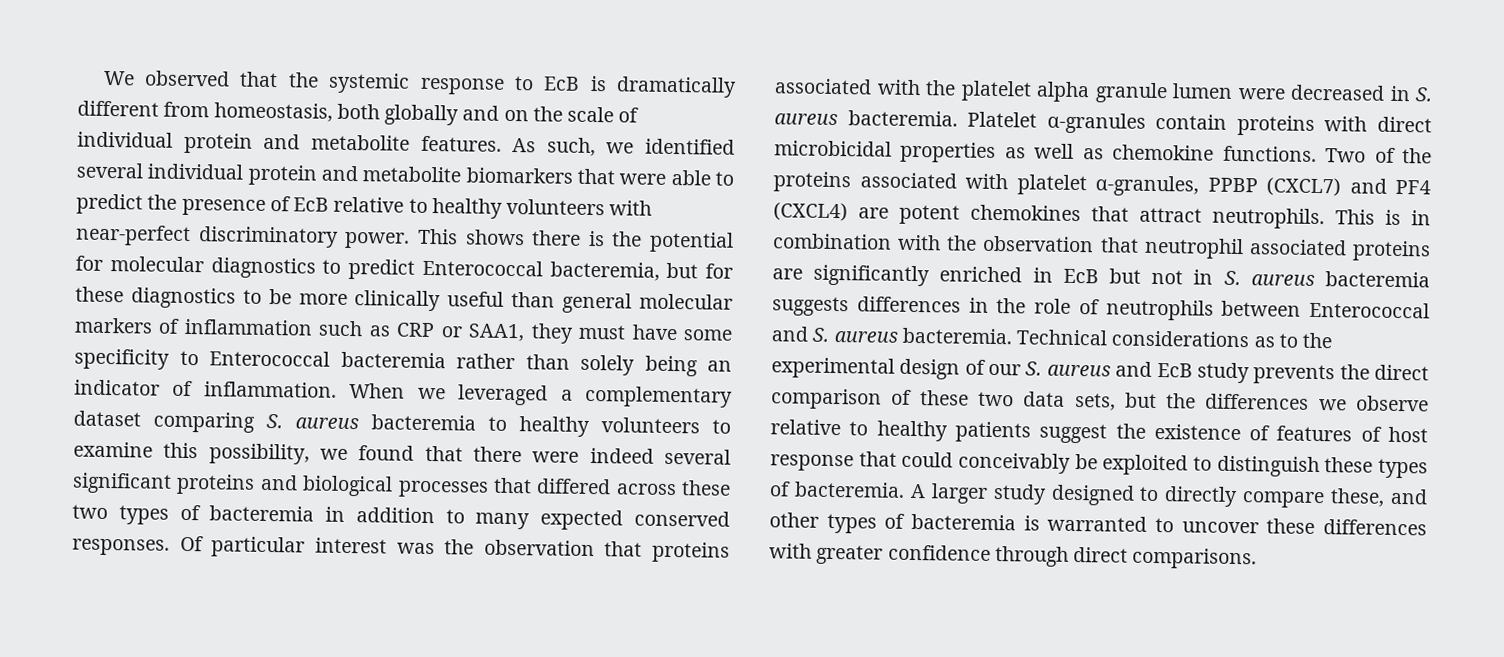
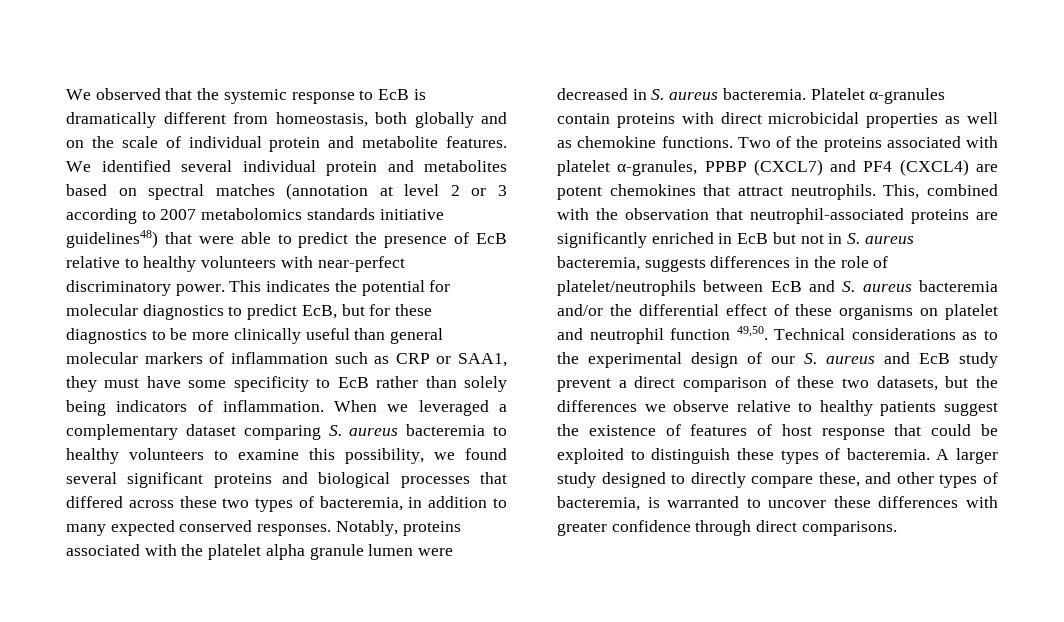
[512,137,635,157] As such, we -> [66,161,91,172] We
[362,166,573,184] metabolite biomarkers -> [424,160,507,172] [66,183,507,200] [66,208,444,224] [66,230,158,248] metabolites based on spectral matches (annotation at level 2 or 3 according to 2007 metabolomics standards initiative guidelines48)
[465,229,605,247] shows there is -> [266,280,331,292] indicates
[421,259,660,281] Enterococcal bacteremia, -> [301,305,337,319] EcB,
[209,350,446,369] Enterococcal bacteremia -> [337,377,369,388] EcB
[707,360,732,372] [74,379,160,396] an indicator -> [116,400,188,412] indicators
[424,445,654,464] that there were indeed -> (507, 454) none
[209,505,315,522] bacteremia -> [319,496,403,511] bacteremia,
[179,535,643,558] Of particular interest was the observation that -> [335,520,398,536] Notably,
[1335,209,1431,226] [772,233,892,250] This is in combination -> [883,184,999,199] This, combined
[1143,237,1347,260] neutrophil associated -> [750,208,904,224] neutrophil-associated
[1325,271,1430,288] bacteremia -> [557,256,640,271] bacteremia,
[1105,299,1430,321] [771,326,1013,345] neutrophils between Enterococcal and S. aureus bacteremia. -> [557,280,998,296] [557,304,998,320] [557,326,768,344] platelet/neutrophils between EcB and S. aureus bacteremia and/or the differential effect of these organisms on platelet and neutrophil function 49,50.
[1253,364,1370,385] prevents the -> [557,378,627,392] prevent a
[1023,391,1116,411] data sets, -> [876,376,938,391] datasets,
[958,452,1071,474] conceivably -> (972, 430) none
[911,513,1016,531] bacteremia -> [557,496,640,511] bacteremia,

